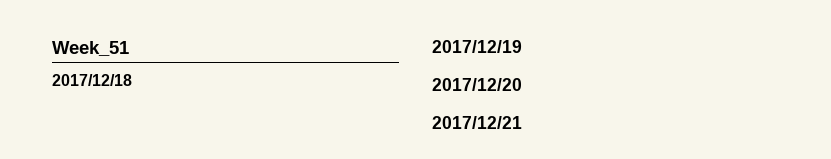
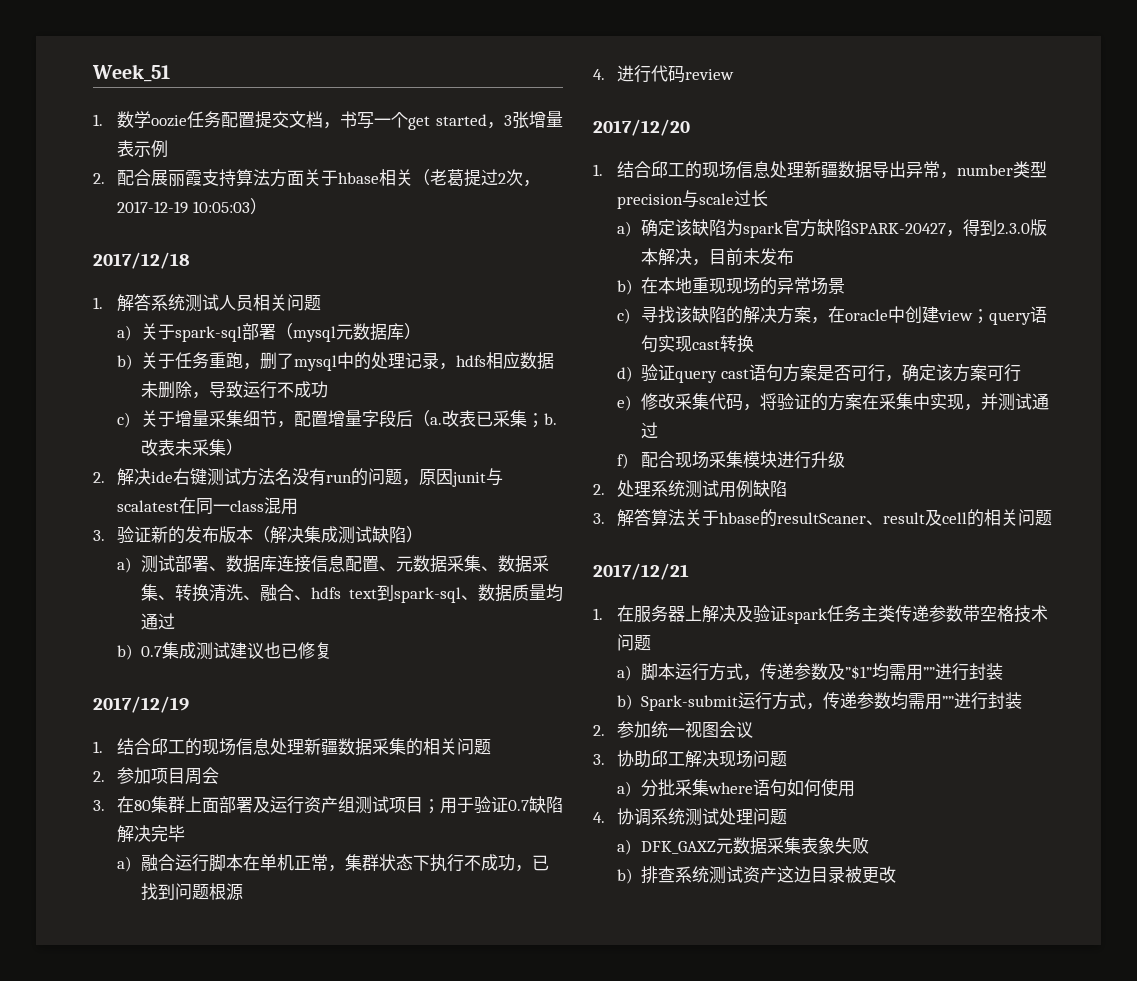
[52,74,132,86] [432,40,522,53] [432,78,522,91] [432,116,522,129] 2017/12/18 // 2017/12/19 // 2017/12/20 // 2017/12/21 -> [93,111,563,130] [116,140,168,158] [93,169,540,187] [116,198,267,215] [93,252,190,269] [93,293,321,312] [116,323,421,342] [116,352,555,371] [141,381,329,399] [116,410,557,428] [140,439,243,456] [93,468,503,487] [116,497,298,515] [93,526,423,544] [116,555,549,573] [140,584,563,603] [140,613,175,630] [116,642,333,660] [93,696,189,713] [93,738,491,756] [93,767,219,785] [93,796,563,814] [116,825,185,843] [116,854,549,872] [140,883,243,901] [593,65,734,83] [593,119,690,136] [593,161,1047,179] [616,190,768,209] [616,219,1047,238] [640,248,794,266] [616,277,846,295] [616,306,1047,325] [640,335,754,353] [616,364,1022,383] [616,393,1049,411] [640,422,658,439] [616,451,845,469] [593,480,787,498] [593,508,1052,527] [593,563,689,580] [593,605,1048,624] [616,634,651,651] [616,663,1003,681] [616,692,1023,711] [593,721,753,738] [593,750,787,768] [616,778,855,797] [593,808,787,826] [616,837,869,855] [616,866,897,884] 1.数学oozie任务配置提交文档，书写一个get started，3张增量表示例 // 2.配合展丽霞支持算法方面关于hbase相关（老葛提过2次，2017-12-19 10:05:03） // 2017/12/18 // 1.解答系统测试人员相关问题 // a)关于spark-sql部署（mysql元数据库） // b)关于任务重跑，删了mysql中的处理记录，hdfs相应数据未删除，导致运行不成功 // c)关于增量采集细节，配置增量字段后（a.改表已采集；b.改表未采集） // 2.解决ide右键测试方法名没有run的问题，原因junit与scalatest在同一class混用 // 3.验证新的发布版本（解决集成测试缺陷） // a)测试部署、数据库连接信息配置、元数据采集、数据采集、转换清洗、融合、hdfs text到spark-sql、数据质量均通过 // b) 0.7集成测试建议也已修复 // 2017/12/19 // 1.结合邱工的现场信息处理新疆数据采集的相关问题 // 2.参加项目周会 // 3.在80集群上面部署及运行资产组测试项目；用于验证0.7缺陷解决完毕 // a)融合运行脚本在单机正常，集群状态下执行不成功，已找到问题根源 // 4.进行代码review // 2017/12/20 // 1.结合邱工的现场信息处理新疆数据导出异常，number类型precision与scale过长 // a)确定该缺陷为spark官方缺陷SPARK-20427，得到2.3.0版本解决，目前未发布 // b)在本地重现现场的异常场景 // c)寻找该缺陷的解决方案，在oracle中创建view；query语句实现cast转换 // d)验证query cast语句方案是否可行，确定该方案可行 // e)修改采集代码，将验证的方案在采集中实现，并测试通过 // f)配合现场采集模块进行升级 // 2.处理系统测试用例缺陷 // 3.解答算法关于hbase的resultScaner、result及cell的相关问题 // 2017/12/21 // 1.在服务器上解决及验证spark任务主类传递参数带空格技术问题 // a)脚本运行方式，传递参数及”$1”均需用””进行封装 // b) Spark-submit运行方式，传递参数均需用””进行封装 // 2.参加统一视图会议 // 3.协助邱工解决现场问题 // a)分批采集where语句如何使用 // 4.协调系统测试处理问题 // a) DFK_GAXZ元数据采集表象失败 // b)排查系统测试资产这边目录被更改

